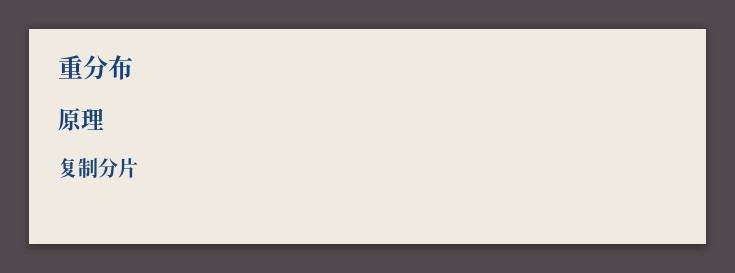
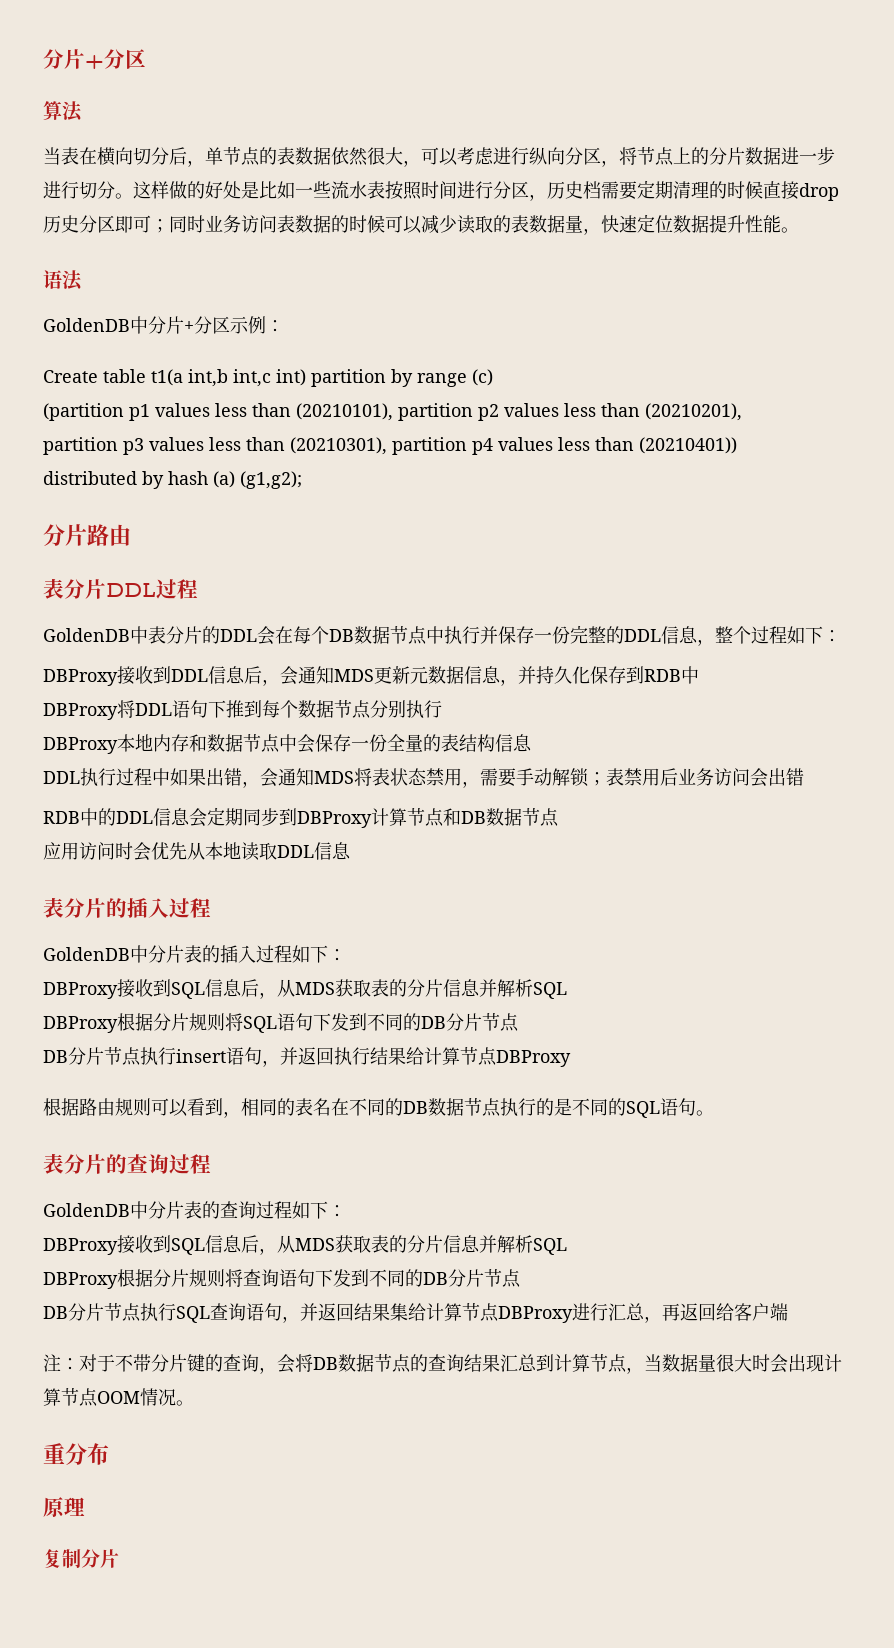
(58, 67) none -> [43,49,146,69] [43,101,83,122] [43,147,835,167] [43,180,839,201] [43,214,799,235] [43,270,83,291] [43,316,284,334] [43,369,493,387] [43,403,742,421] [43,437,737,455] [43,471,302,489] [43,524,131,546] [43,578,198,599] [43,625,841,646] [43,666,699,686] [43,700,442,720] [43,734,532,754] [43,768,804,788] [43,807,559,828] [43,842,351,861] [43,897,211,918] [43,945,346,963] [43,979,567,999] [43,1013,519,1033] [43,1047,571,1067] [43,1098,714,1118] [43,1153,211,1174] [43,1201,346,1219] [43,1235,567,1255] [43,1269,521,1289] [43,1303,788,1323] [43,1354,842,1374] [43,1388,194,1407] 分片+分区 // 算法 // 当表在横向切分后，单节点的表数据依然很大，可以考虑进行纵向分区，将节点上的分片数据进一步进行切分。这样做的好处是比如一些流水表按照时间进行分区，历史档需要定期清理的时候直接drop历史分区即可；同时业务访问表数据的时候可以减少读取的表数据量，快速定位数据提升性能。 // 语法 // GoldenDB中分片+分区示例： // Create table t1(a int,b int,c int) partition by range (c) // (partition p1 values less than (20210101), partition p2 values less than (20210201), // partition p3 values less than (20210301), partition p4 values less than (20210401)) // distributed by hash (a) (g1,g2); // 分片路由 // 表分片DDL过程 // GoldenDB中表分片的DDL会在每个DB数据节点中执行并保存一份完整的DDL信息，整个过程如下： // DBProxy接收到DDL信息后，会通知MDS更新元数据信息，并持久化保存到RDB中 // DBProxy将DDL语句下推到每个数据节点分别执行 // DBProxy本地内存和数据节点中会保存一份全量的表结构信息 // DDL执行过程中如果出错，会通知MDS将表状态禁用，需要手动解锁；表禁用后业务访问会出错 // RDB中的DDL信息会定期同步到DBProxy计算节点和DB数据节点 // 应用访问时会优先从本地读取DDL信息 // 表分片的插入过程 // GoldenDB中分片表的插入过程如下： // DBProxy接收到SQL信息后，从MDS获取表的分片信息并解析SQL // DBProxy根据分片规则将SQL语句下发到不同的DB分片节点 // DB分片节点执行insert语句，并返回执行结果给计算节点DBProxy // 根据路由规则可以看到，相同的表名在不同的DB数据节点执行的是不同的SQL语句。 // 表分片的查询过程 // GoldenDB中分片表的查询过程如下： // DBProxy接收到SQL信息后，从MDS获取表的分片信息并解析SQL // DBProxy根据分片规则将查询语句下发到不同的DB分片节点 // DB分片节点执行SQL查询语句，并返回结果集给计算节点DBProxy进行汇总，再返回给客户端 // 注：对于不带分片键的查询，会将DB数据节点的查询结果汇总到计算节点，当数据量很大时会出现计算节点OOM情况。 //

